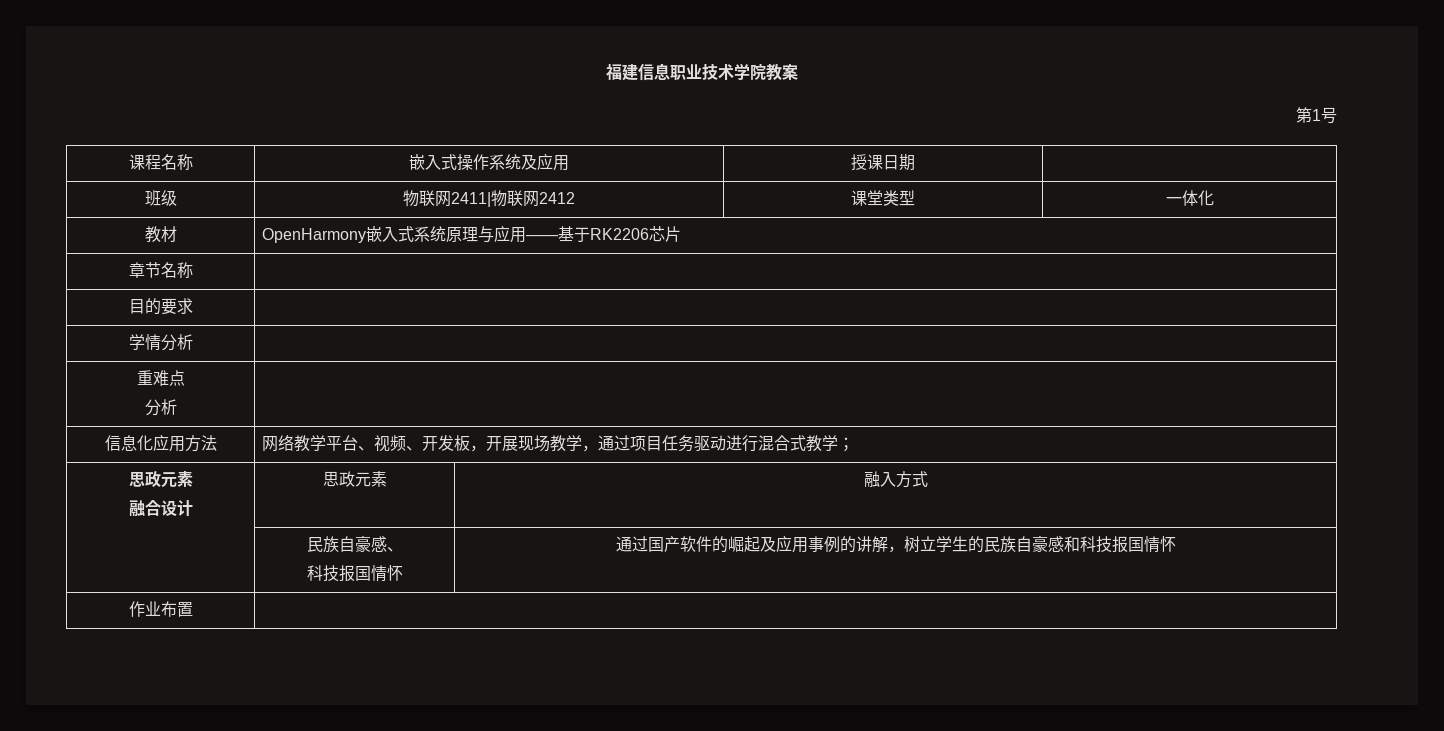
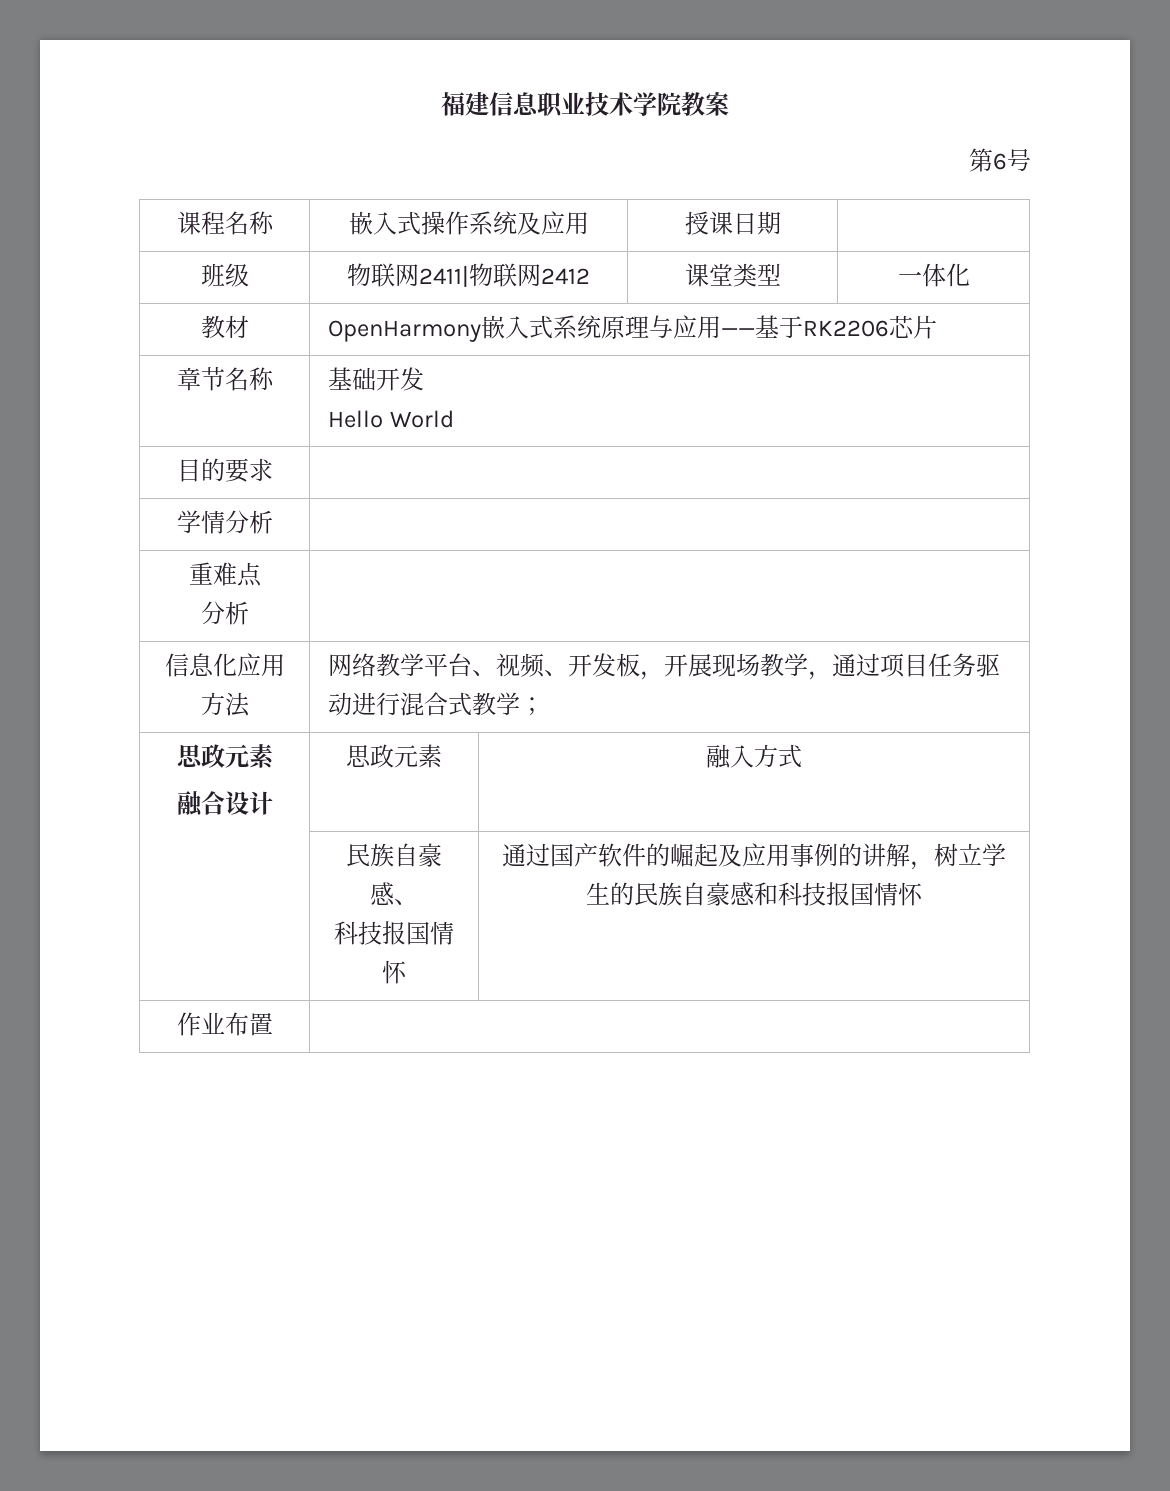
[1312,109,1321,121] 1 -> [993,153,1007,170] 6
(193, 270) none -> [328,367,425,391] [328,410,454,428] 基础开发 // Hello World

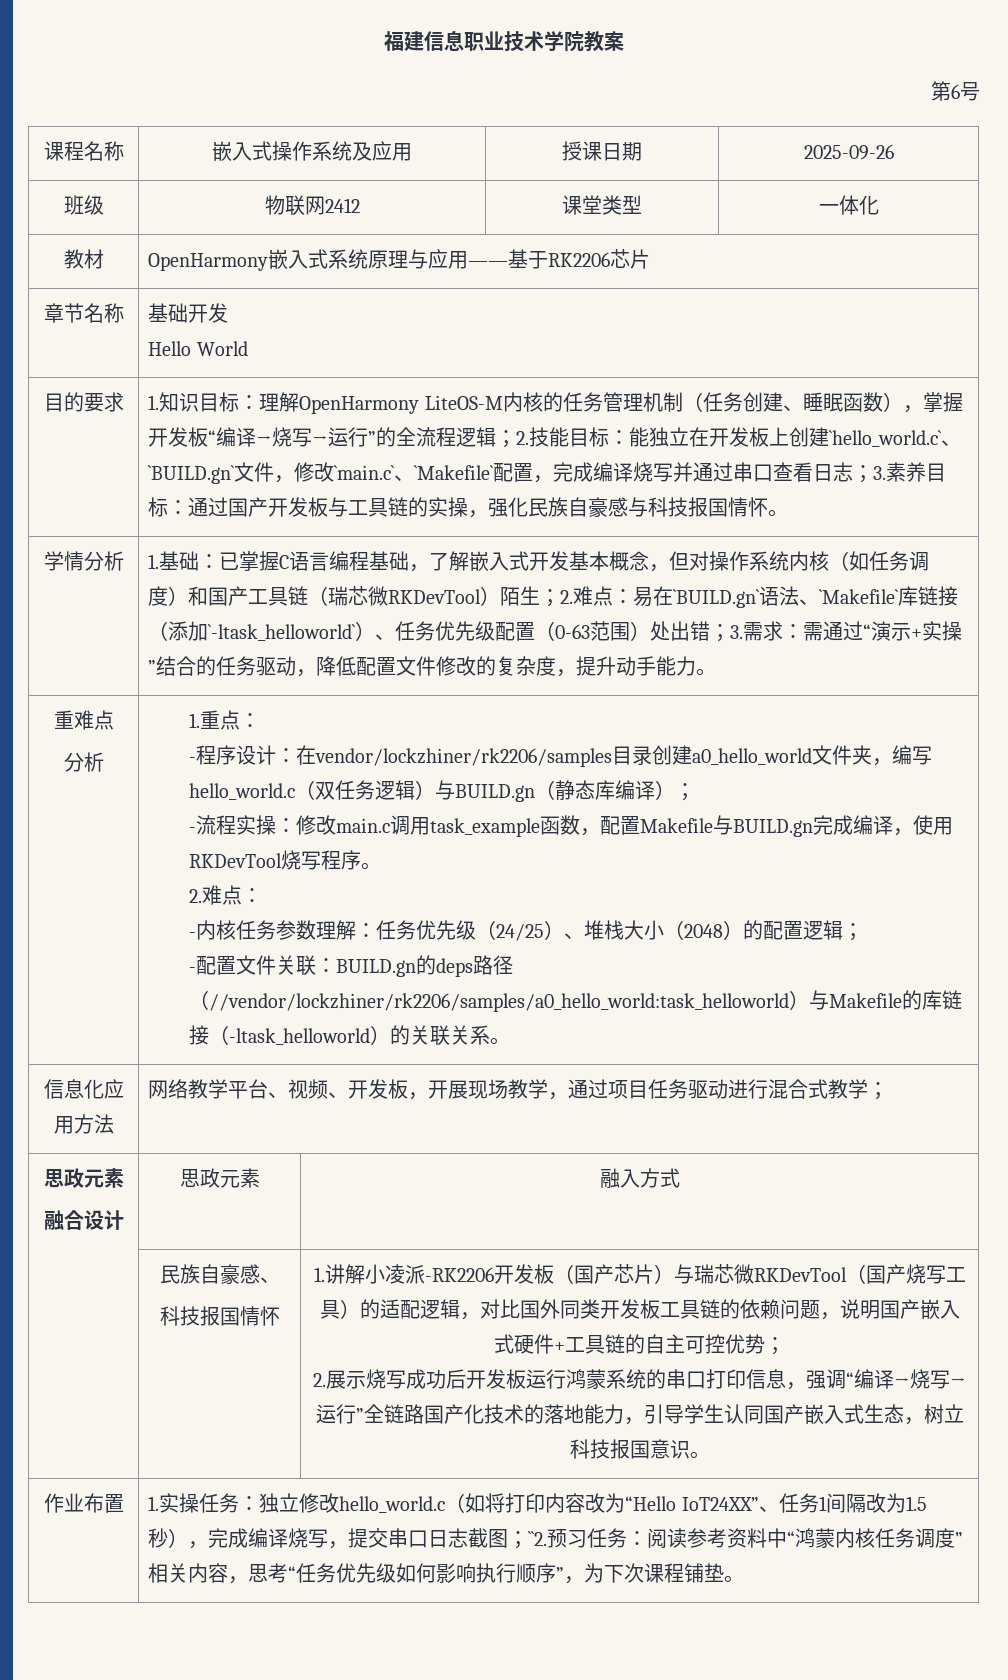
(781, 223) none -> [803,144,894,160] 2025-09-26
[419,263,541,287] 2411|物联网 -> (325, 205) none
[176,510,273,534] [188,562,262,587] [200,601,249,625] // 学情分析 | // 重难点 // 分析 | -> [148,392,963,414] [148,427,962,448] [148,462,947,484] [148,497,789,518] [43,551,124,571] [148,551,930,572] [148,586,959,608] [148,621,963,642] [148,656,717,677] [53,710,114,730] [63,752,104,772] [189,710,261,730] [189,745,933,767] [189,780,696,802] [189,815,954,837] [189,850,382,870] [189,885,263,905] [189,920,864,941] [189,955,514,977] [189,990,963,1012] [189,1025,511,1046] 1.知识目标：理解OpenHarmony LiteOS-M内核的任务管理机制（任务创建、睡眠函数），掌握开发板“编译→烧写→运行”的全流程逻辑；2.技能目标：能独立在开发板上创建`hello_world.c`、`BUILD.gn`文件，修改`main.c`、`Makefile`配置，完成编译烧写并通过串口查看日志；3.素养目标：通过国产开发板与工具链的实操，强化民族自豪感与科技报国情怀。 // 学情分析 | 1.基础：已掌握C语言编程基础，了解嵌入式开发基本概念，但对操作系统内核（如任务调度）和国产工具链（瑞芯微RKDevTool）陌生；2.难点：易在`BUILD.gn`语法、`Makefile`库链接（添加`-ltask_helloworld`）、任务优先级配置（0-63范围）处出错；3.需求：需通过“演示+实操”结合的任务驱动，降低配置文件修改的复杂度，提升动手能力。 // 重难点 // 分析 | 1.重点： // -程序设计：在vendor/lockzhiner/rk2206/samples目录创建a0_hello_world文件夹，编写hello_world.c（双任务逻辑）与BUILD.gn（静态库编译）； // -流程实操：修改main.c调用task_example函数，配置Makefile与BUILD.gn完成编译，使用RKDevTool烧写程序。 // 2.难点： // -内核任务参数理解：任务优先级（24/25）、堆栈大小（2048）的配置逻辑； // -配置文件关联：BUILD.gn的deps路径（//vendor/lockzhiner/rk2206/samples/a0_hello_world:task_helloworld）与Makefile的库链接（-ltask_helloworld）的关联关系。
[502,843,1006,870] [586,882,923,906] 通过国产软件的崛起及应用事例的讲解，树立学生的民族自豪感和科技报国情怀 -> [313,1264,966,1284] [319,1299,960,1320] [494,1334,785,1355] [313,1369,966,1390] [315,1404,964,1425] [569,1439,710,1459] 1.讲解小凌派-RK2206开发板（国产芯片）与瑞芯微RKDevTool（国产烧写工具）的适配逻辑，对比国外同类开发板工具链的依赖问题，说明国产嵌入式硬件+工具链的自主可控优势； // 2.展示烧写成功后开发板运行鸿蒙系统的串口打印信息，强调“编译→烧写→运行”全链路国产化技术的落地能力，引导学生认同国产嵌入式生态，树立科技报国意识。
(273, 1024) none -> [148,1493,927,1513] [148,1528,964,1549] [148,1563,745,1584] 1.实操任务：独立修改hello_world.c（如将打印内容改为“Hello IoT24XX”、任务1间隔改为1.5秒），完成编译烧写，提交串口日志截图；``2.预习任务：阅读参考资料中“鸿蒙内核任务调度”相关内容，思考“任务优先级如何影响执行顺序”，为下次课程铺垫。

